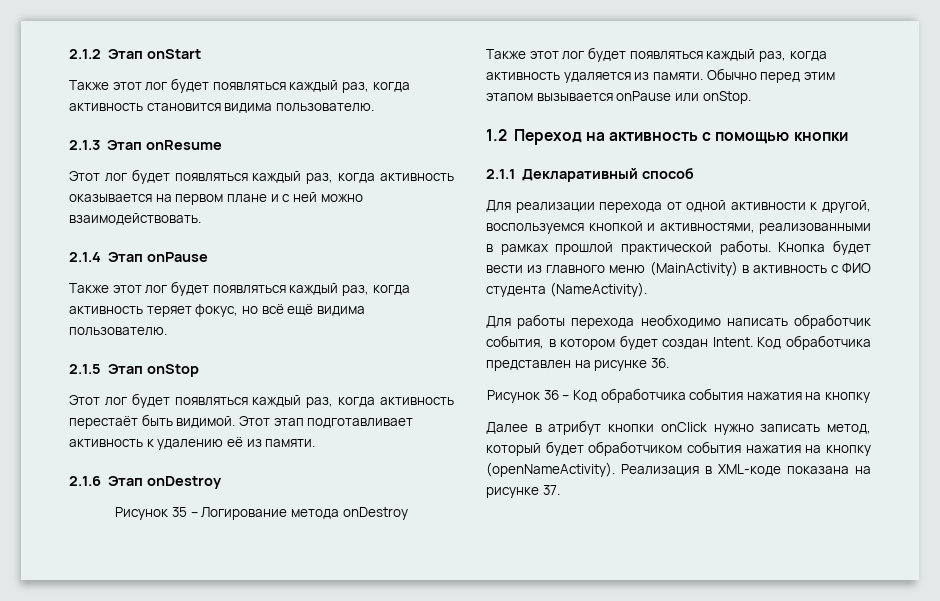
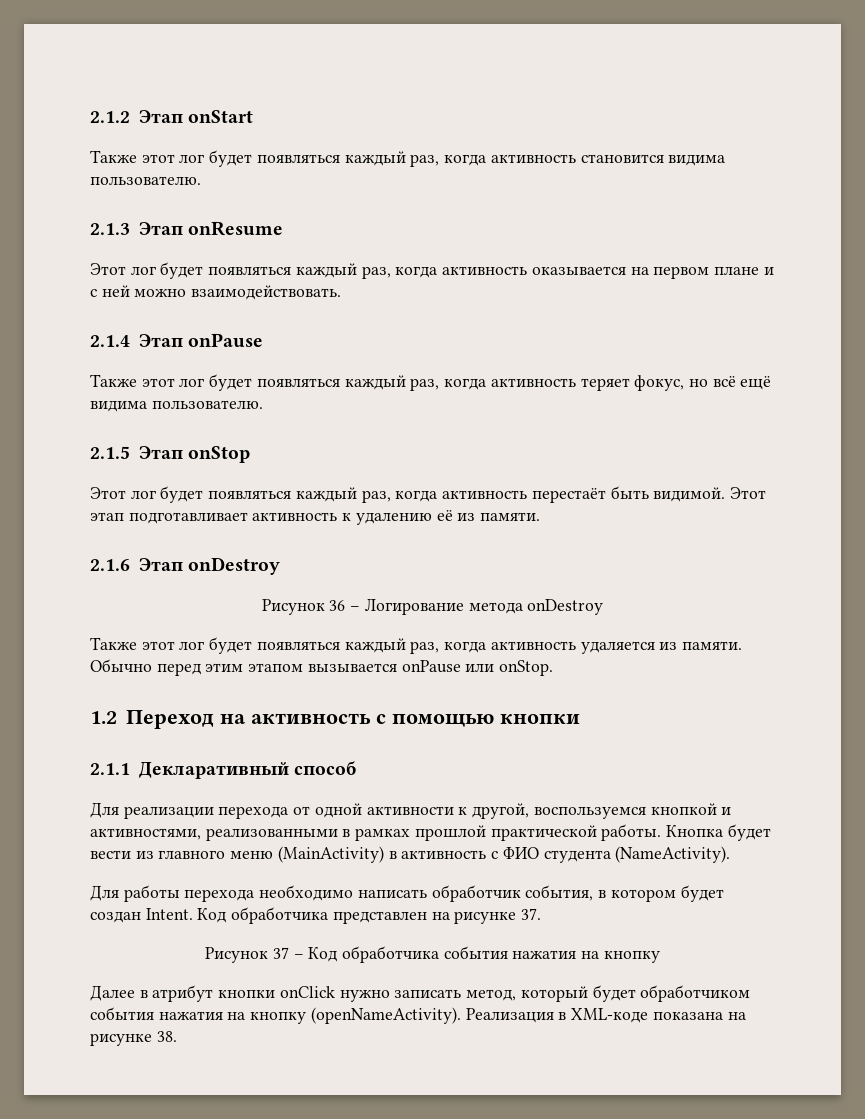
[172,507,188,517] 35 -> [329,600,346,611] 36
[650,358,669,368] [486,390,559,403] 36. // Рисунок 36 -> [521,908,542,920] [205,947,289,963] 37. // Рисунок 37
[542,485,560,495] 37. -> [156,1031,177,1042] 38.

